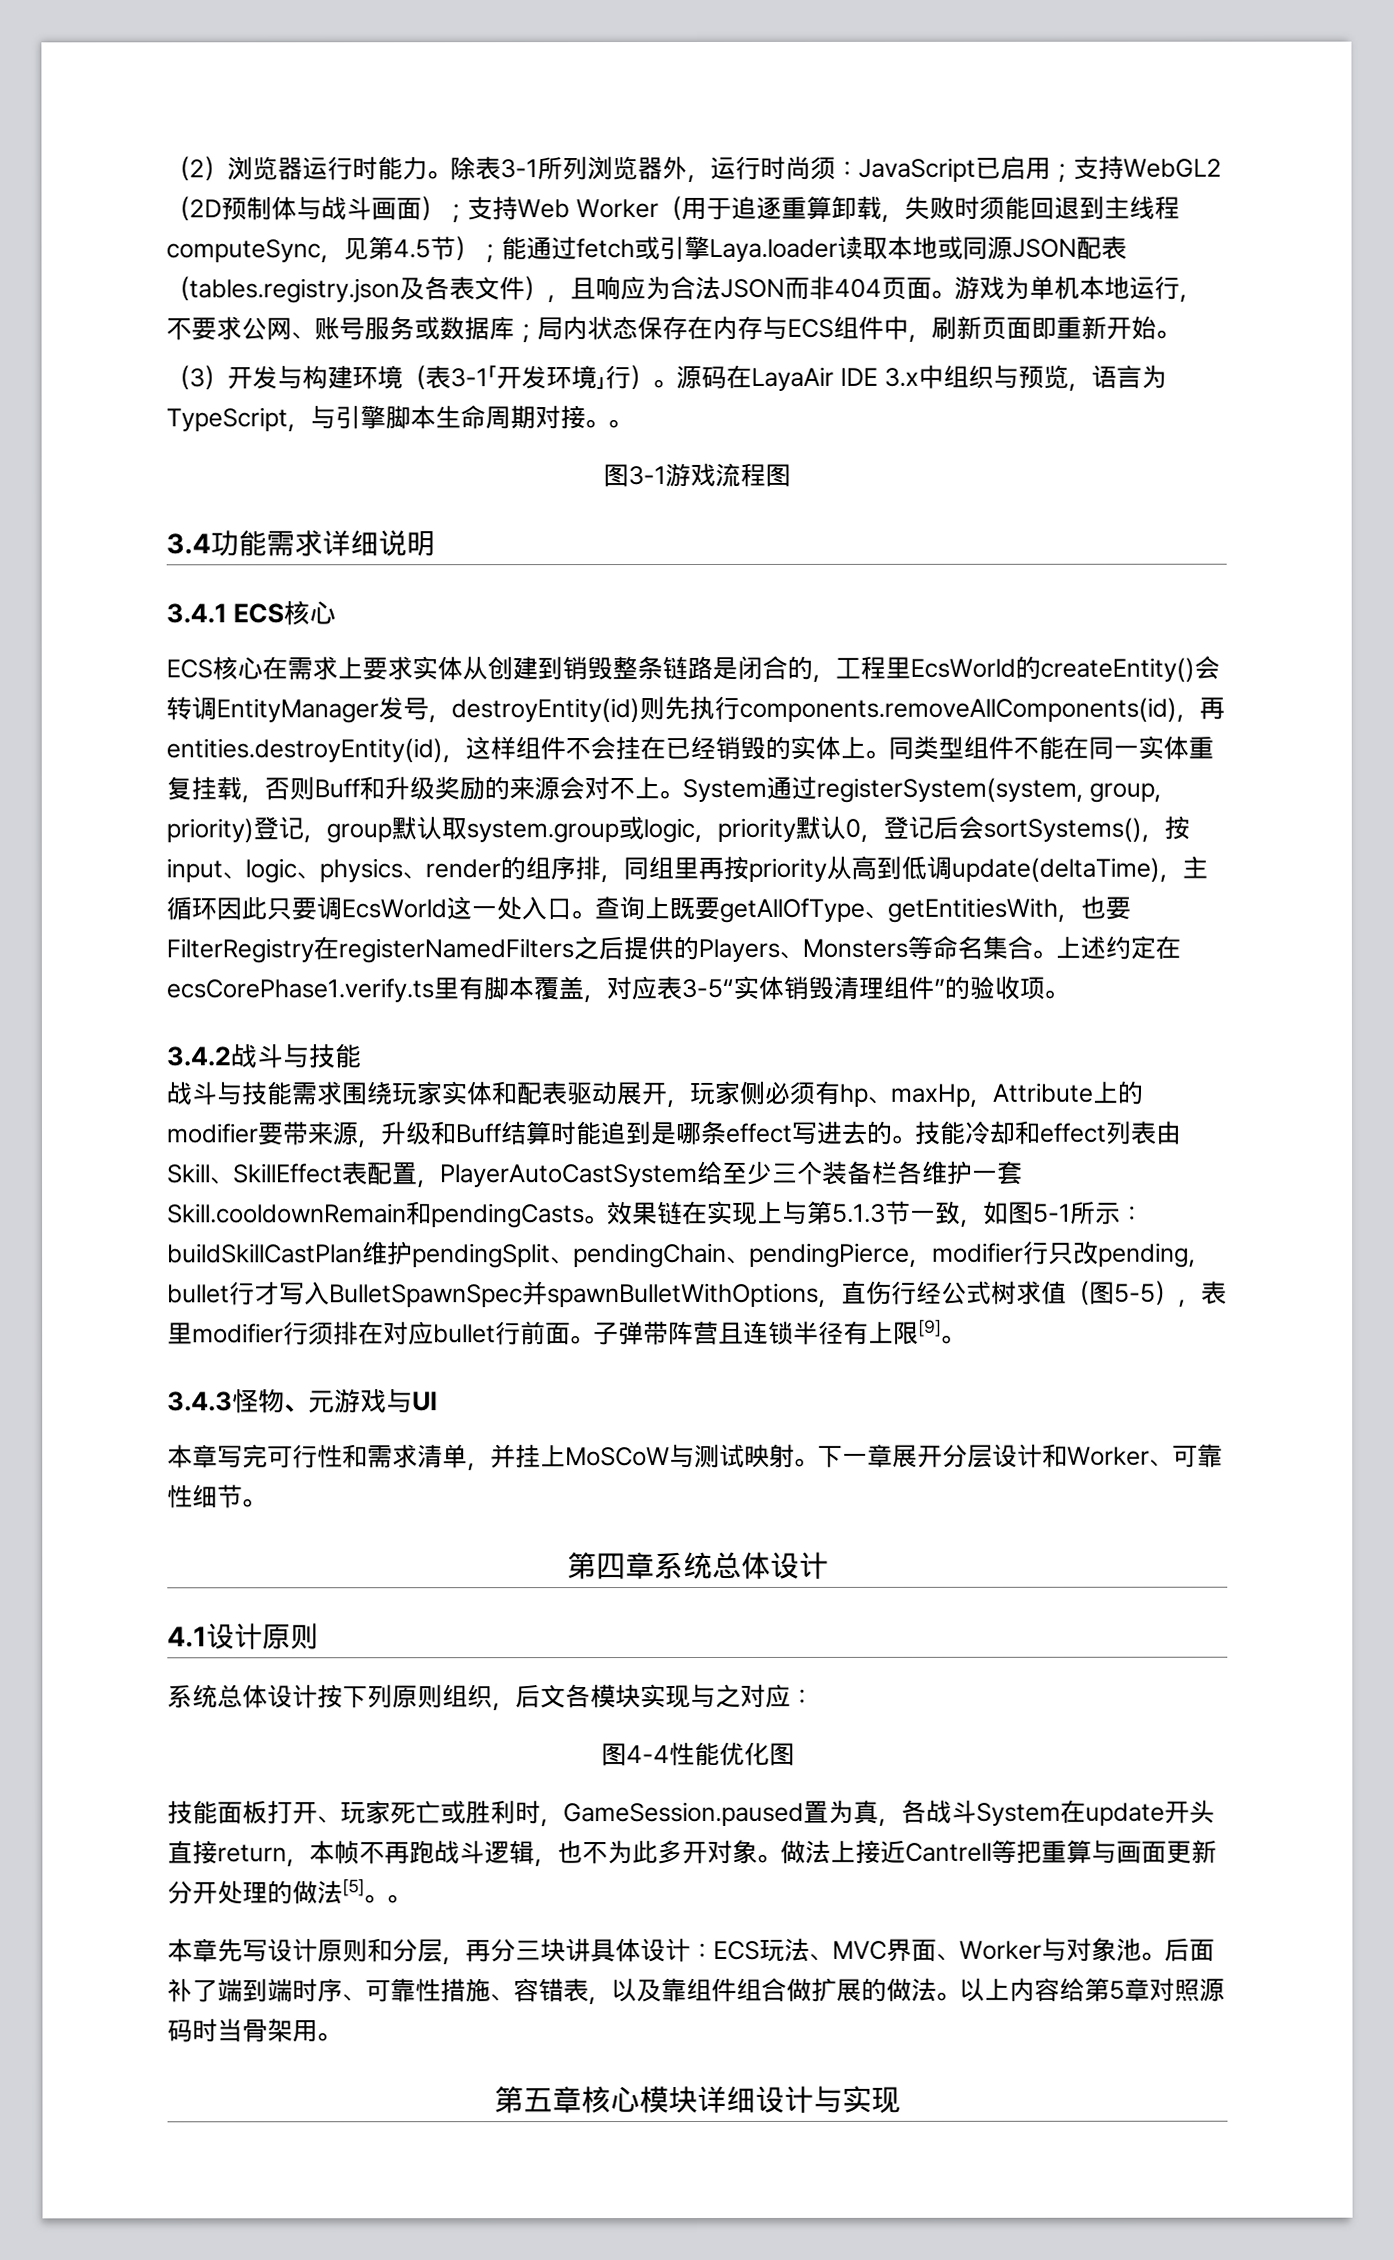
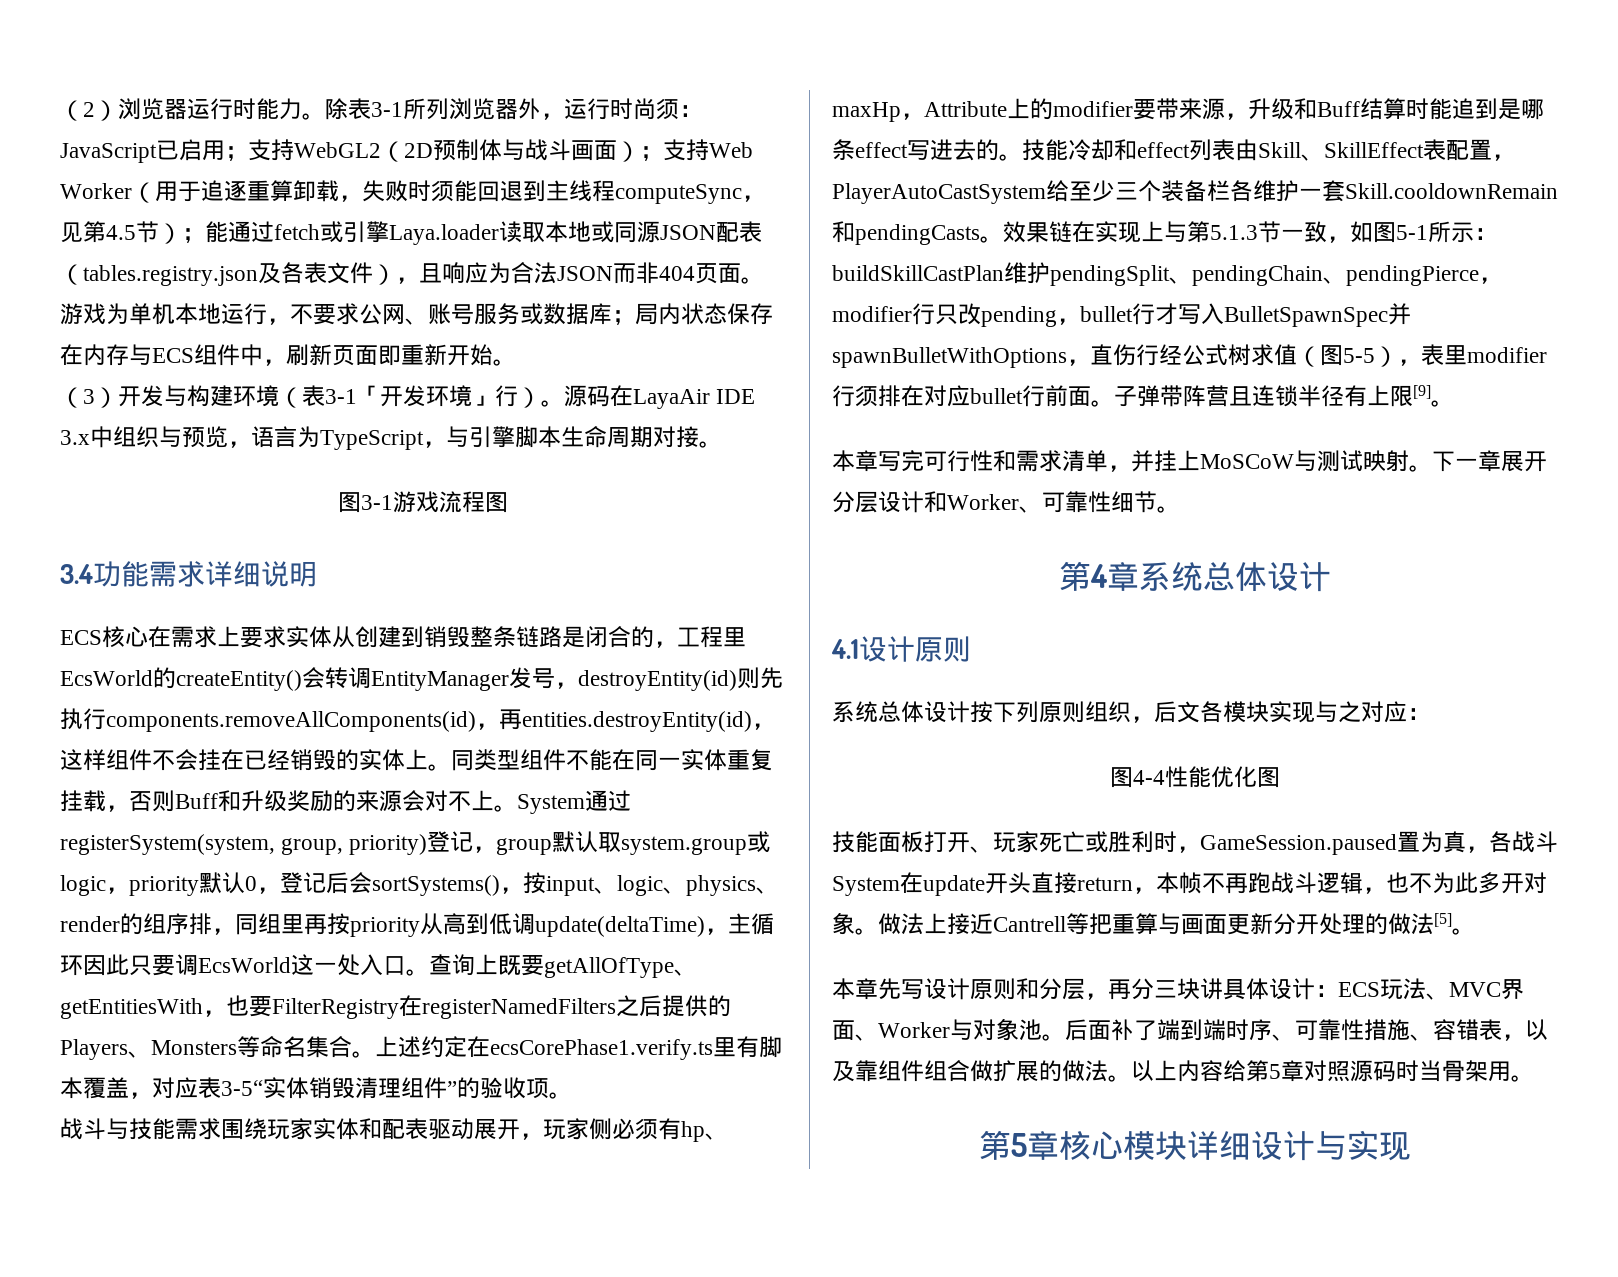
[608,419,632,429] 。 -> (722, 444) none
[166,600,337,626] // 3.4.1 ECS核心 -> (317, 574) none
[166,1043,361,1069] // 3.4.2战斗与技能 -> (572, 1095) none
[167,1388,438,1414] // 3.4.3怪物、元游戏与UI -> (1454, 403) none
[595,1553,626,1580] 四 -> [1090,564,1108,588] 4
[387,1894,411,1904] 。 -> (1475, 931) none
[523,2088,553,2113] 五 -> [1011,1133,1027,1157] 5

